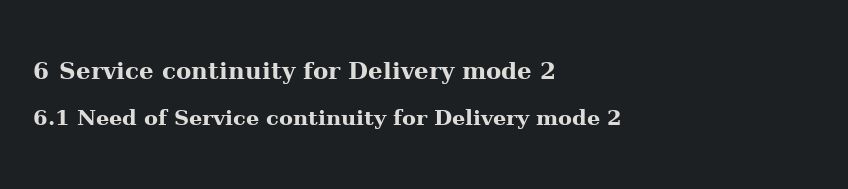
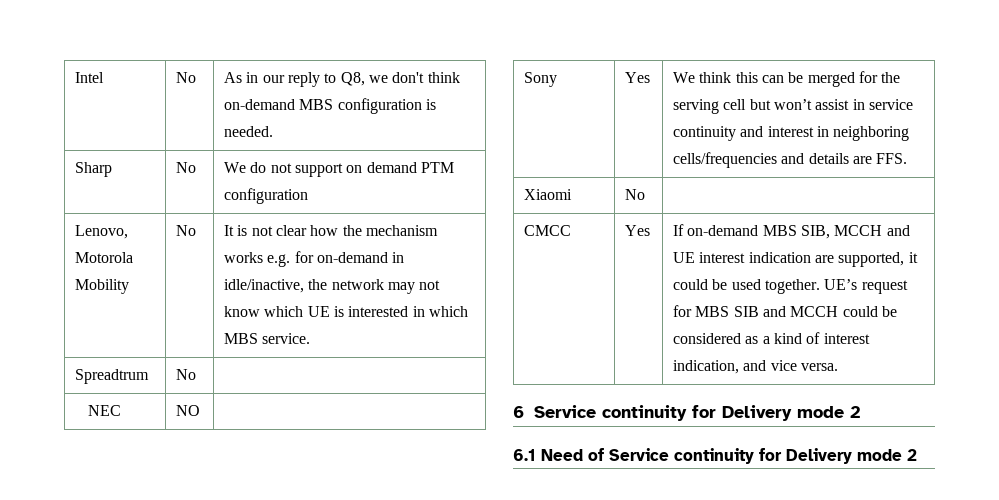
(33, 70) none -> [74,72,104,83] [175,72,196,83] [223,72,460,87] [223,98,436,114] [223,126,273,137] [74,162,112,177] [175,162,196,173] [223,162,454,177] [223,188,308,204] [74,225,128,239] [74,252,133,263] [74,279,129,294] [175,225,196,236] [223,225,438,236] [223,251,405,267] [223,279,441,294] [223,306,468,317] [223,333,311,344] [74,369,149,384] [175,369,196,380] [87,405,121,416] [175,405,200,416] [523,72,557,87] [624,72,650,83] [672,71,901,87] [672,99,913,114] [672,126,910,141] [672,152,908,168] [523,189,572,200] [624,189,645,200] [523,225,571,236] [624,225,650,236] [672,224,910,239] [672,252,918,267] [672,279,908,294] [672,305,897,317] [672,332,870,344] [672,360,838,374] Intel | No | As in our reply to Q8, we don't think on-demand MBS configuration is needed. // Sharp | No | We do not support on demand PTM configuration // Lenovo, Motorola Mobility | No | It is not clear how the mechanism works e.g. for on-demand in idle/inactive, the network may not know which UE is interested in which MBS service. // Spreadtrum | No | // NEC | NO | // Sony | Yes | We think this can be merged for the serving cell but won’t assist in service continuity and interest in neighboring cells/frequencies and details are FFS. // Xiaomi | No | // CMCC | Yes | If on-demand MBS SIB, MCCH and UE interest indication are supported, it could be used together. UE’s request for MBS SIB and MCCH could be considered as a kind of interest indication, and vice versa. //

